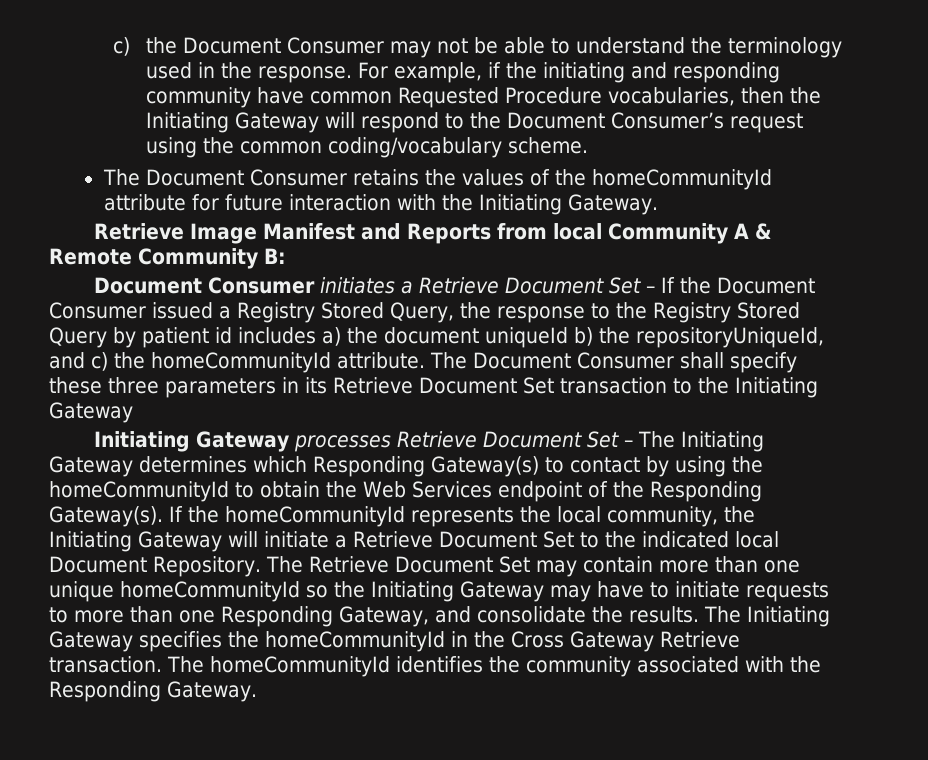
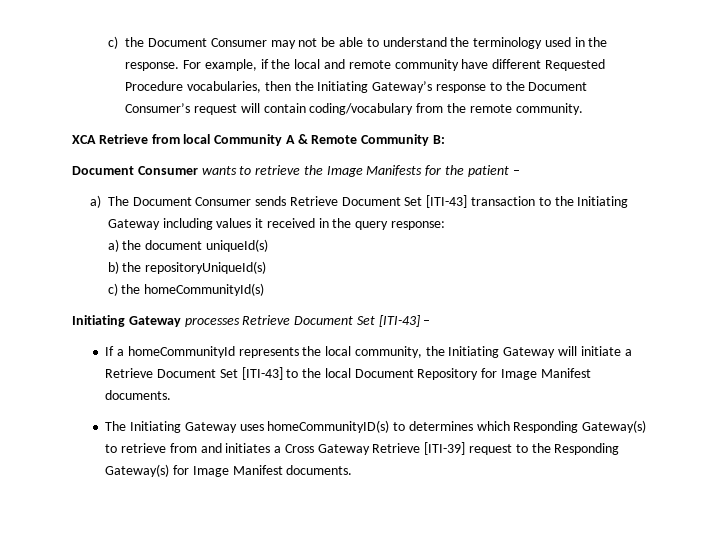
[543,62,781,83] initiating and responding -> [294,59,391,69] local and remote
[309,91,392,104] common -> [492,59,542,69] different
[234,112,439,133] Gateway will respond -> [372,81,487,93] Gateway’s response
[145,137,588,158] [102,169,772,190] [103,194,658,215] [93,223,491,244] using the common coding/vocabulary scheme. // The Document Consumer retains the values of the homeCommunityId attribute for future interaction with the Initiating Gateway. // Retrieve Image Manifest and Reports -> [240,103,583,115] [72,134,148,144] will contain coding/vocabulary from the remote community. // XCA Retrieve
[319,277,815,294] [49,302,800,323] [49,327,824,348] [49,352,797,373] [49,377,554,398] initiates a Retrieve Document Set – If the Document Consumer issued a Registry Stored Query, the response to the Registry Stored Query by patient id includes a) the document uniqueId b) the repositoryUniqueId, and c) the homeCommunityId attribute. The Document Consumer shall specify these three parameters in its Retrieve Document Set -> [201,165,520,177] [89,195,468,208] wants to retrieve the Image Manifests for the patient – // a) The Document Consumer sends Retrieve Document Set [ITI-43]
(133, 412) none -> [162,218,446,230] [107,239,268,252] [107,261,267,274] [107,283,265,296] including values it received in the query response: // a) the document uniqueId(s) // b) the repositoryUniqueId(s) // c) the homeCommunityId(s)
[623,431,764,452] [49,456,763,477] [49,481,762,502] [49,506,219,527] – The Initiating Gateway determines which Responding Gateway(s) to contact by using the homeCommunityId to obtain the Web Services endpoint of the Responding Gateway(s). If the -> [378,315,431,327] [105,346,124,356] [ITI-43] – // If a
[579,531,729,548] to the indicated -> [241,367,322,380] [ITI-43] to the
[153,556,800,577] [49,581,829,602] [49,606,830,627] [49,631,740,652] [49,656,821,677] [49,681,257,702] Repository. The Retrieve Document Set may contain more than one unique homeCommunityId so the Initiating Gateway may have to initiate requests to more than one Responding Gateway, and consolidate the results. The Initiating Gateway specifies the homeCommunityId in the Cross Gateway Retrieve transaction. The homeCommunityId identifies the community associated with the Responding Gateway. -> [417,368,591,380] [105,390,172,400] [105,420,647,433] [105,442,620,455] [105,464,353,477] Repository for Image Manifest documents. // The Initiating Gateway uses homeCommunityID(s) to determines which Responding Gateway(s) to retrieve from and initiates a Cross Gateway Retrieve [ITI-39] request to the Responding Gateway(s) for Image Manifest documents.

